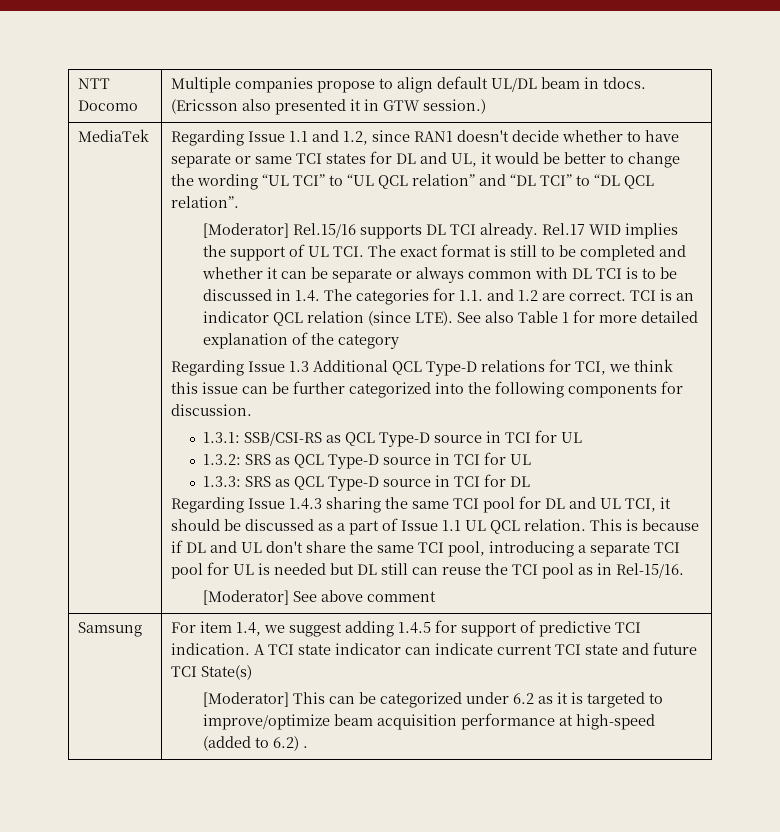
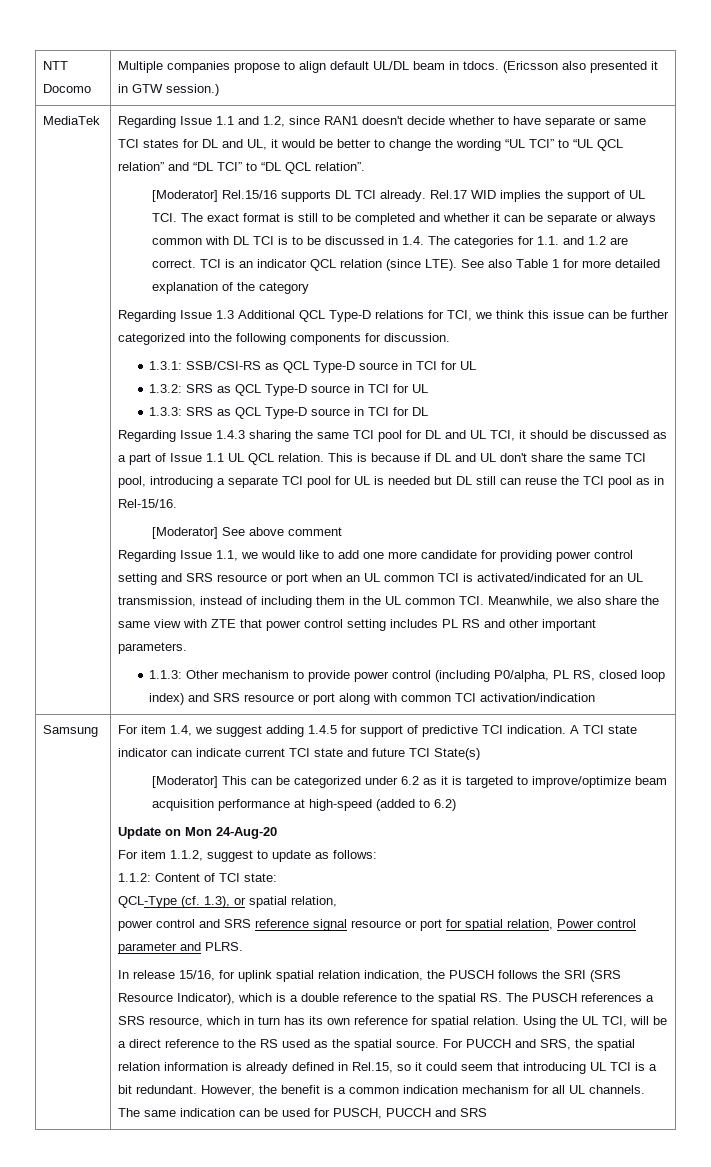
(436, 596) none -> [117,550,633,562] [117,573,643,585] [117,596,659,608] [117,619,596,631] [117,642,187,654] [149,670,666,682] [149,693,596,705] // Regarding Issue 1.1, we would like to add one more candidate for providing power control setting and SRS resource or port when an UL common TCI is activated/indicated for an UL transmission, instead of including them in the UL common TCI. Meanwhile, we also share the same view with ZTE that power control setting includes PL RS and other important parameters. // 1.1.3: Other mechanism to provide power control (including P0/alpha, PL RS, closed loop index) and SRS resource or port along with common TCI activation/indication
[302,746,308,748] . -> [117,827,277,839] [117,850,377,862] [117,873,277,882] [117,896,337,908] [117,919,636,931] [117,942,243,954] [117,970,621,982] [117,993,654,1005] [117,1016,667,1028] [117,1039,635,1051] [117,1062,657,1074] [117,1085,645,1096] [117,1108,487,1119] // Update on Mon 24-Aug-20 // For item 1.1.2, suggest to update as follows: // 1.1.2: Content of TCI state: // QCL-Type (cf. 1.3), or spatial relation, // power control and SRS reference signal resource or port for spatial relation, Power control parameter and PLRS. // In release 15/16, for uplink spatial relation indication, the PUSCH follows the SRI (SRS Resource Indicator), which is a double reference to the spatial RS. The PUSCH references a SRS resource, which in turn has its own reference for spatial relation. Using the UL TCI, will be a direct reference to the RS used as the spatial source. For PUCCH and SRS, the spatial relation information is already defined in Rel.15, so it could seem that introducing UL TCI is a bit redundant. However, the benefit is a common indication mechanism for all UL channels. The same indication can be used for PUSCH, PUCCH and SRS

